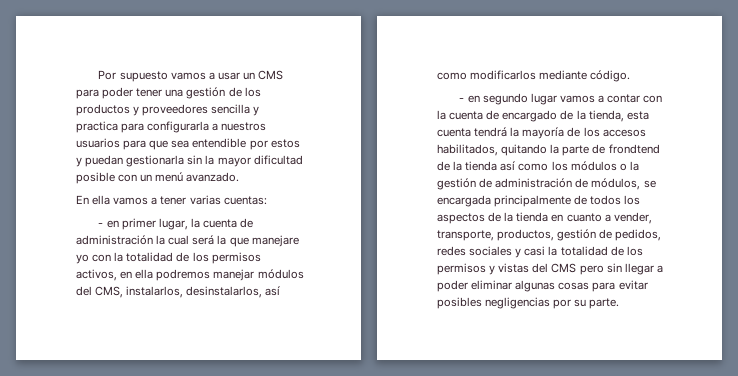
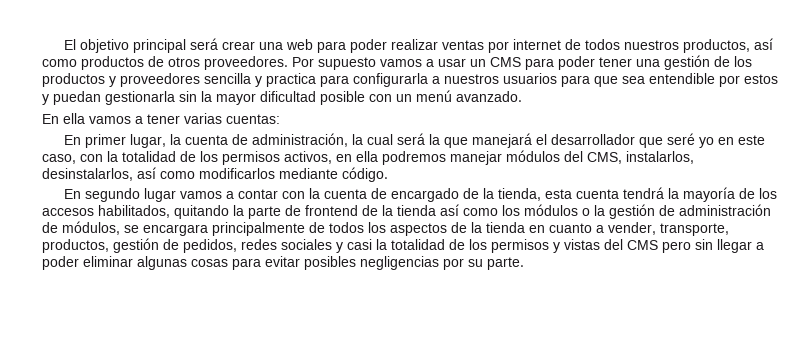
(98, 75) none -> [63,38,773,53] [42,56,288,70] El objetivo principal será crear una web para poder realizar ventas por internet de todos nuestros productos, así como productos de otros proveedores.
[98,220,119,228] - en -> [63,135,81,145] En
[76,235,153,245] administración -> [251,133,348,147] administración,
[251,235,299,247] [76,254,89,264] manejare yo -> [471,133,765,148] [42,154,76,164] manejará el desarrollador que seré yo en este caso,
[459,95,480,103] - en -> [63,189,81,199] En
[608,144,660,154] frondtend -> [305,205,358,216] frontend
[437,195,491,207] encargada -> [143,224,208,236] encargara

